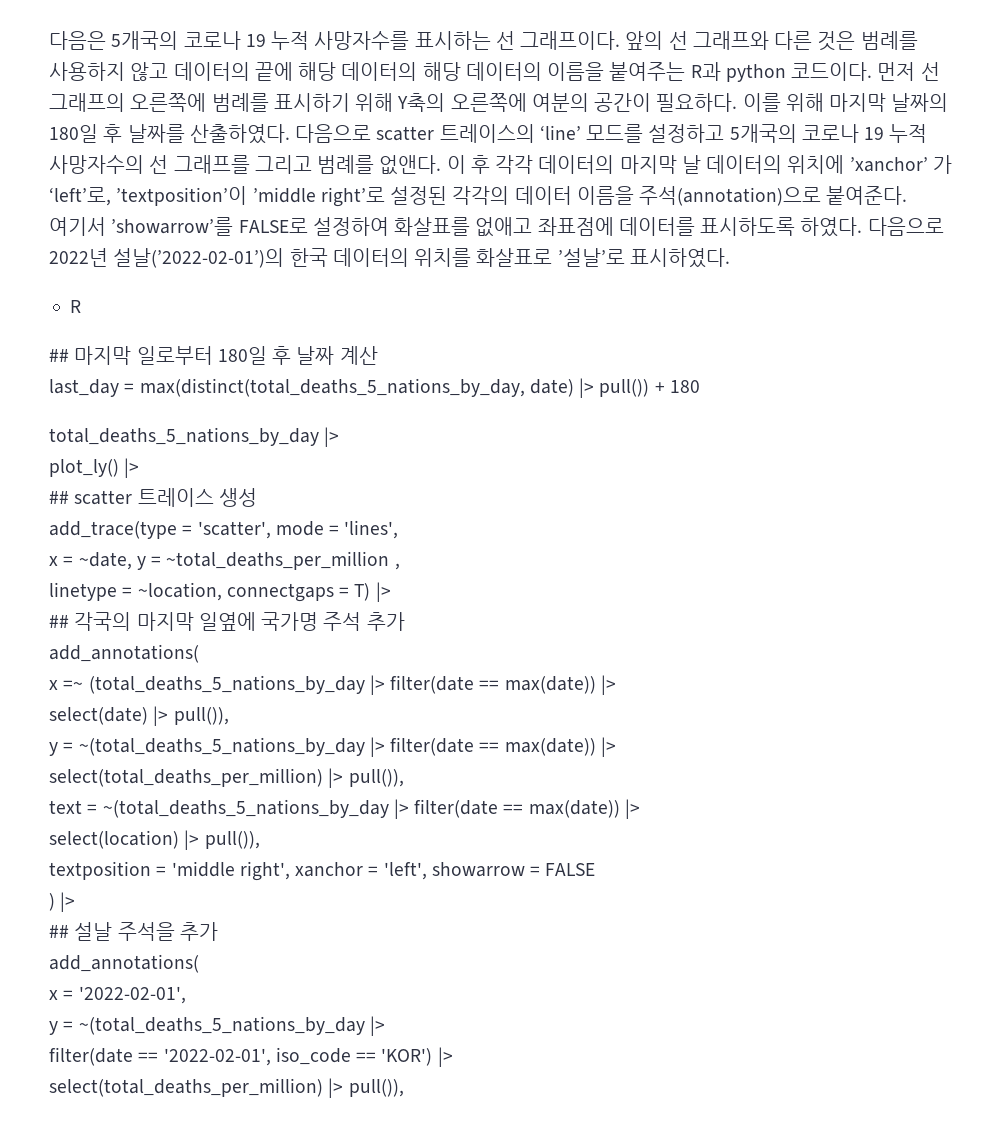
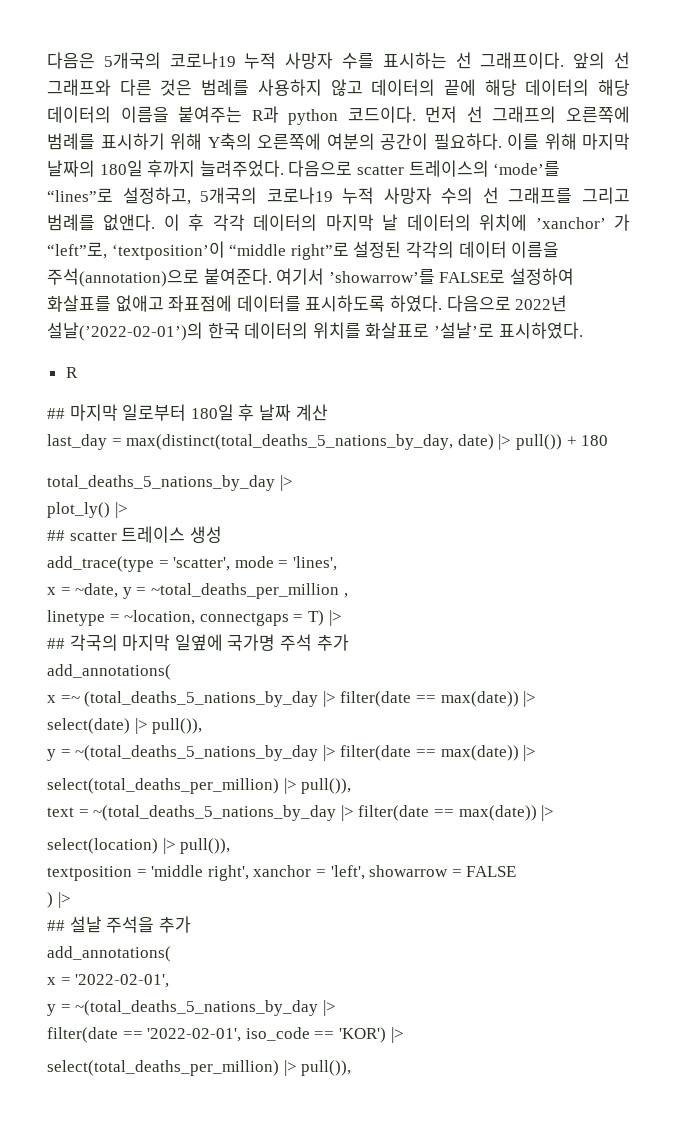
[183,31,410,50] 코로나 19 누적 사망자수를 -> [169,52,375,69] 코로나19 누적 사망자 수를
[103,124,928,144] [49,155,144,174] 후 날짜를 산출하였다. 다음으로 scatter 트레이스의 ‘line’ 모드를 설정하고 5개국의 코로나 19 누적 사망자수의 -> [147,160,561,177] [47,187,474,205] 후까지 늘려주었다. 다음으로 scatter 트레이스의 ‘mode’를 “lines”로 설정하고, 5개국의 코로나19 누적 사망자 수의
[49,186,385,207] ‘left’로, ’textposition’이 ’middle right’로 -> [47,241,349,260] “left”로, ‘textposition’이 “middle right”로

